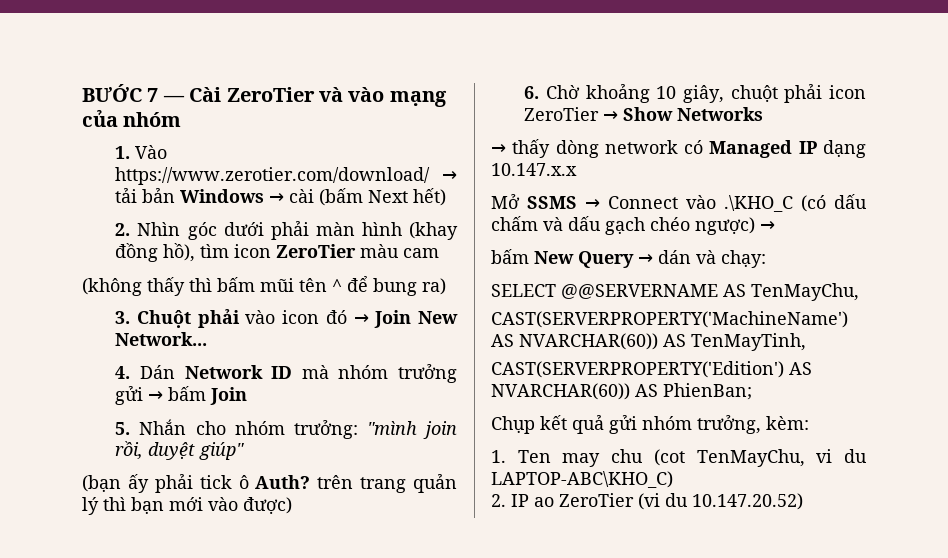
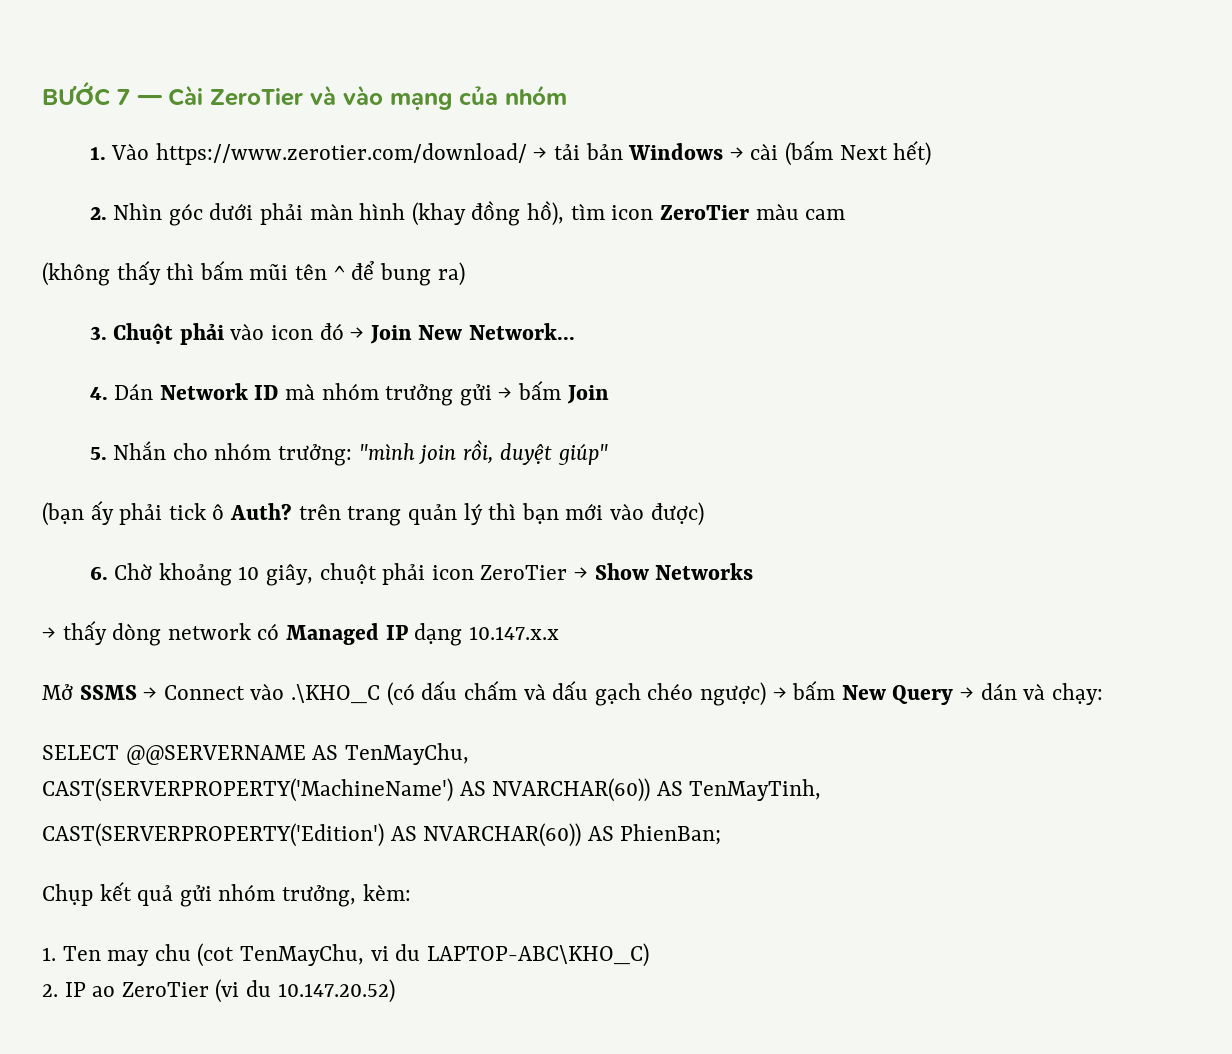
(775, 226) // -> (787, 693) none

